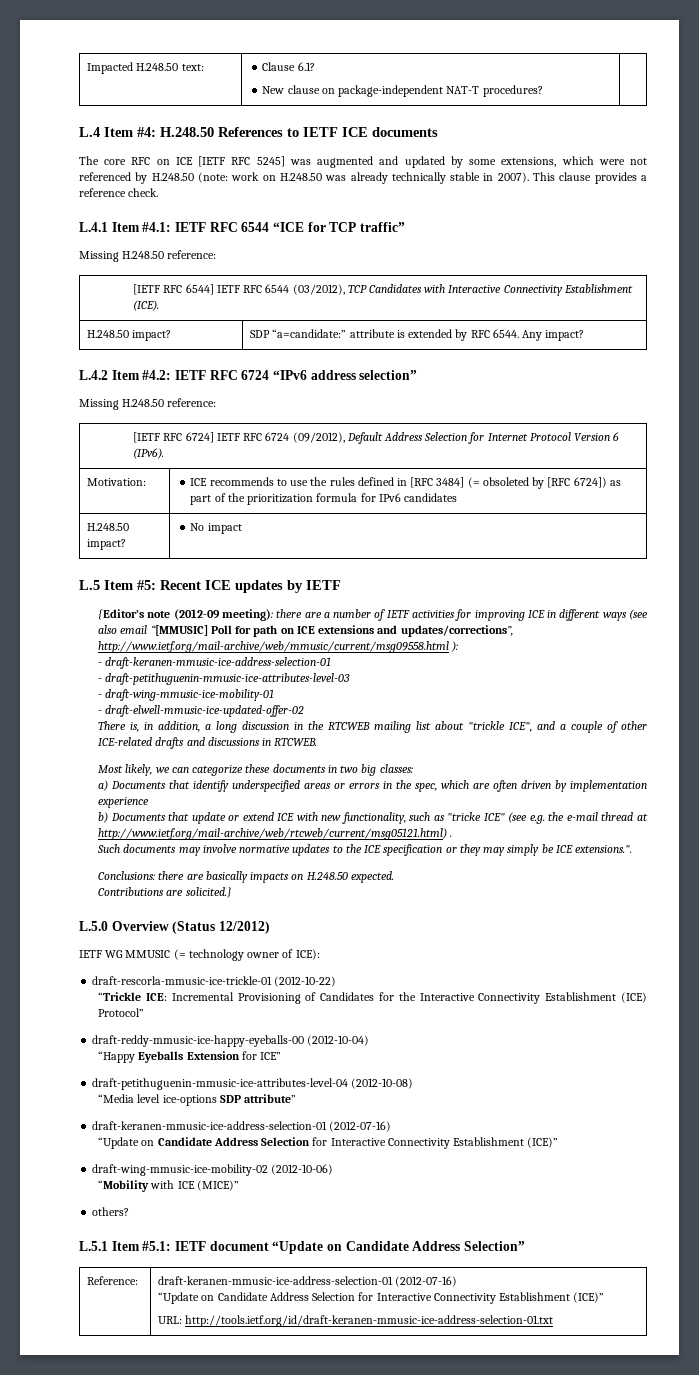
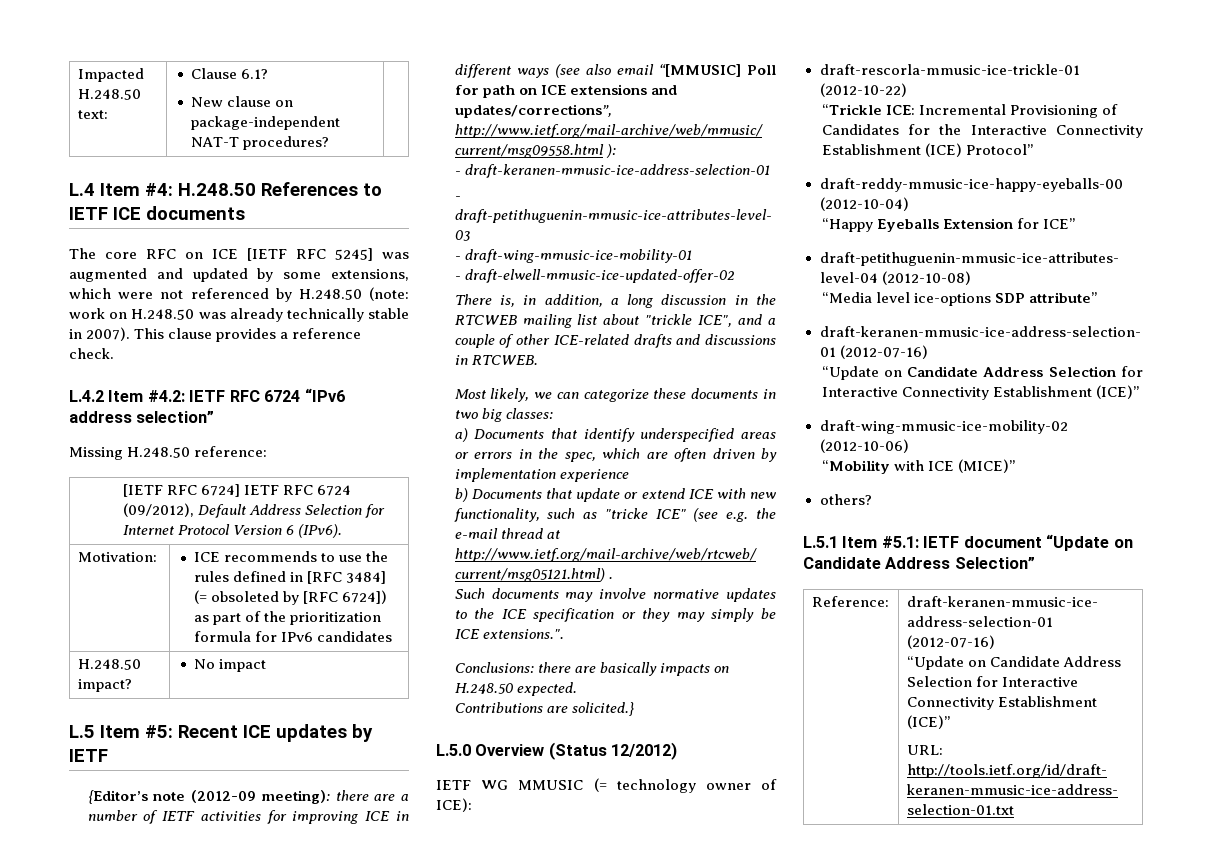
[79,222,405,232] [79,250,217,262] [133,284,633,296] [133,300,160,311] [87,330,172,341] [250,329,585,341] // L.4.1 Item #4.1: IETF RFC 6544 “ICE for TCP traffic” // Missing H.248.50 reference: // [IETF RFC 6544] IETF RFC 6544 (03/2012), TCP Candidates with Interactive Connectivity Establishment (ICE). // H.248.50 impact? | SDP “a=candidate:” attribute is extended by RFC 6544. Any impact? -> (114, 353) none

